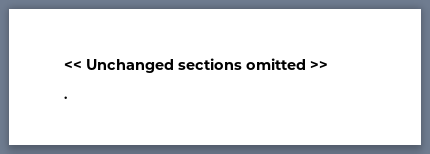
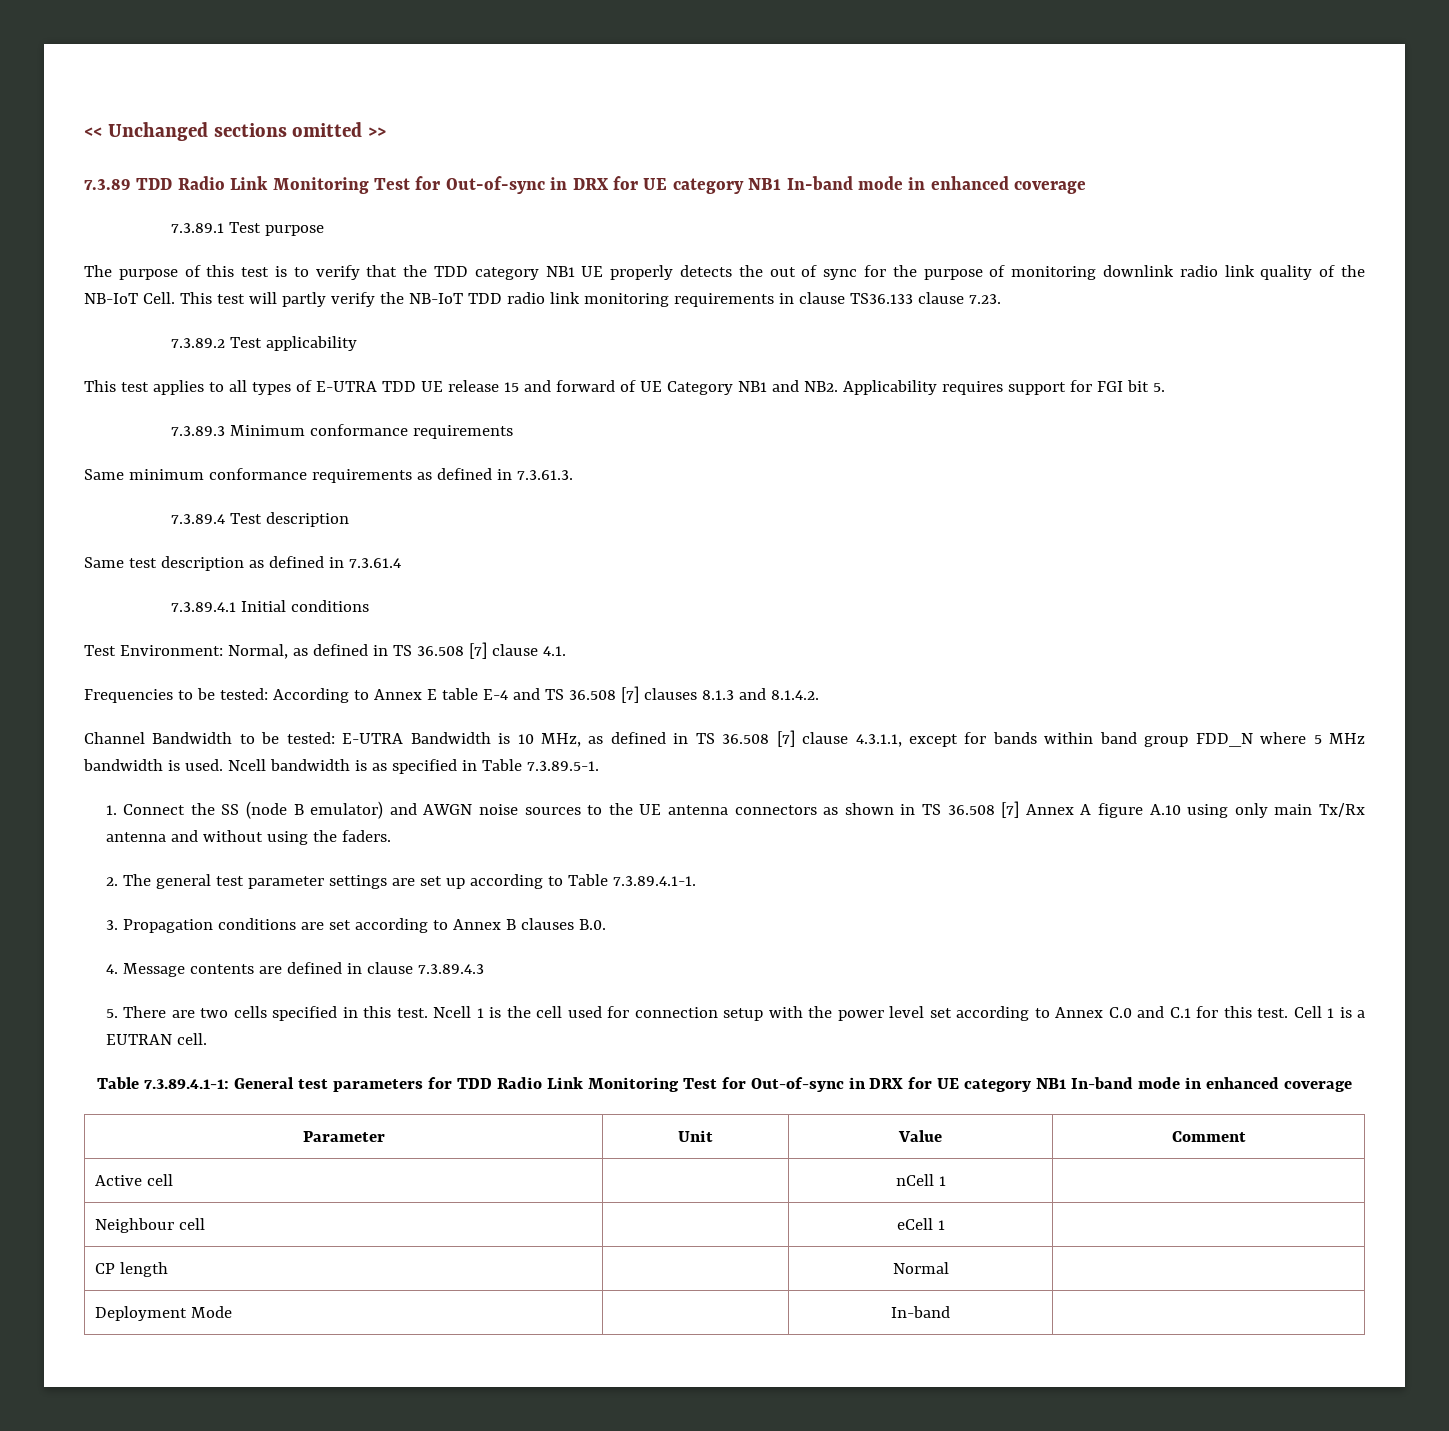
[64,96,67,99] . -> [84,176,1087,194] [170,222,324,236] [84,265,1365,280] [84,292,1001,307] [170,336,357,351] [84,380,1165,395] [170,424,513,439] [84,468,573,483] [170,512,349,527] [84,556,401,571] [170,600,369,612] [84,642,566,659] [84,686,819,703] [84,730,1365,747] [83,759,599,774] [105,801,1365,819] [105,830,391,845] [105,874,696,889] [105,918,606,933] [105,962,484,977] [105,1006,1365,1021] [105,1033,207,1045] [96,1077,1353,1092] [302,1131,385,1142] [678,1130,713,1142] [898,1130,942,1142] [1171,1131,1246,1142] [95,1174,174,1186] [895,1174,946,1186] [95,1218,206,1233] [896,1218,945,1230] [95,1262,169,1277] [892,1262,949,1274] [95,1306,233,1321] [891,1306,950,1318] 7.3.89 TDD Radio Link Monitoring Test for Out-of-sync in DRX for UE category NB1 In-band mode in enhanced coverage // 7.3.89.1 Test purpose // The purpose of this test is to verify that the TDD category NB1 UE properly detects the out of sync for the purpose of monitoring downlink radio link quality of the NB-IoT Cell. This test will partly verify the NB-IoT TDD radio link monitoring requirements in clause TS36.133 clause 7.23. // 7.3.89.2 Test applicability // This test applies to all types of E-UTRA TDD UE release 15 and forward of UE Category NB1 and NB2. Applicability requires support for FGI bit 5. // 7.3.89.3 Minimum conformance requirements // Same minimum conformance requirements as defined in 7.3.61.3. // 7.3.89.4 Test description // Same test description as defined in 7.3.61.4 // 7.3.89.4.1 Initial conditions // Test Environment: Normal, as defined in TS 36.508 [7] clause 4.1. // Frequencies to be tested: According to Annex E table E-4 and TS 36.508 [7] clauses 8.1.3 and 8.1.4.2. // Channel Bandwidth to be tested: E-UTRA Bandwidth is 10 MHz, as defined in TS 36.508 [7] clause 4.3.1.1, except for bands within band group FDD_N where 5 MHz bandwidth is used. Ncell bandwidth is as specified in Table 7.3.89.5-1. // 1. Connect the SS (node B emulator) and AWGN noise sources to the UE antenna connectors as shown in TS 36.508 [7] Annex A figure A.10 using only main Tx/Rx antenna and without using the faders. // 2. The general test parameter settings are set up according to Table 7.3.89.4.1-1. // 3. Propagation conditions are set according to Annex B clauses B.0. // 4. Message contents are defined in clause 7.3.89.4.3 // 5. There are two cells specified in this test. Ncell 1 is the cell used for connection setup with the power level set according to Annex C.0 and C.1 for this test. Cell 1 is a EUTRAN cell. // Table 7.3.89.4.1-1: General test parameters for TDD Radio Link Monitoring Test for Out-of-sync in DRX for UE category NB1 In-band mode in enhanced coverage // Parameter | Unit | Value | Comment // Active cell | | nCell 1 | // Neighbour cell | | eCell 1 | // CP length | | Normal | // Deployment Mode | | In-band |

